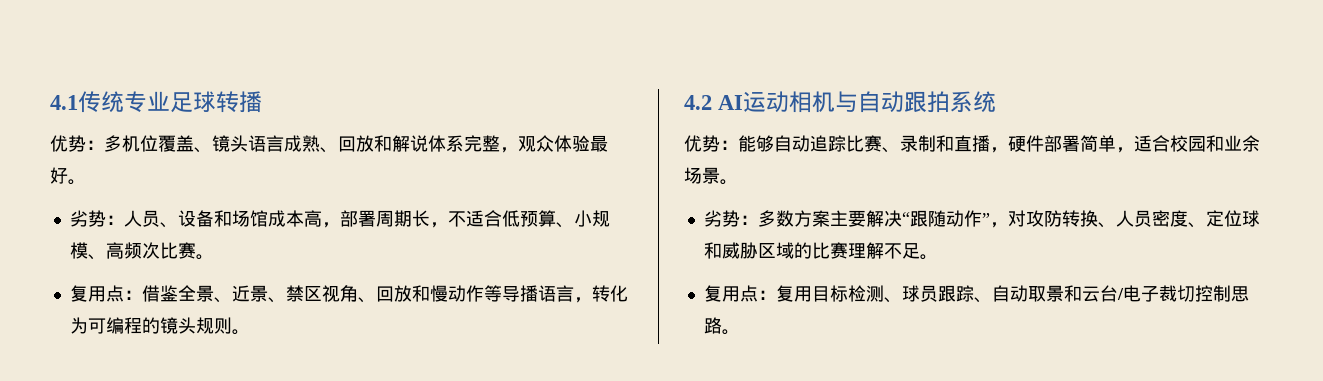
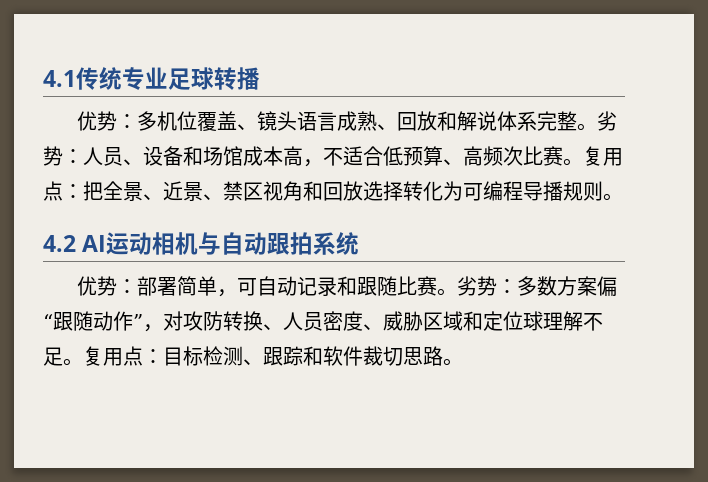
[500,135,608,153] [50,167,86,185] ，观众体验最好。 // -> [576,123,597,131] 。
[339,210,448,228] 部署周期长， -> (323, 163) none
[573,210,610,227] [69,242,106,260] 小规模、 -> (463, 162) none
[69,285,178,302] // 复用点：借鉴 -> [583,146,623,166] [43,181,103,201] 复用点：把
[357,285,592,303] 、回放和慢动作等导播语言， -> [303,181,403,201] 和回放选择
[141,317,196,334] 的镜头 -> [523,181,563,201] 导播
[738,135,1260,153] [684,167,738,185] 能够自动追踪比赛、录制和直播，硬件部署简单，适合校园和业余场景。 // -> [136,276,457,297] 部署简单，可自动记录和跟随比赛。
[829,210,902,227] 主要解决 -> [596,276,617,297] 偏
[1205,210,1260,227] [703,242,848,259] 定位球和威胁区域的比赛 -> [383,311,543,331] 威胁区域和定位球
[703,285,812,302] // 复用点：复用 -> [83,346,163,366] 复用点：
[901,285,1231,303] 球员跟踪、自动取景和云台/电子裁切控制 -> [263,346,403,366] 跟踪和软件裁切

